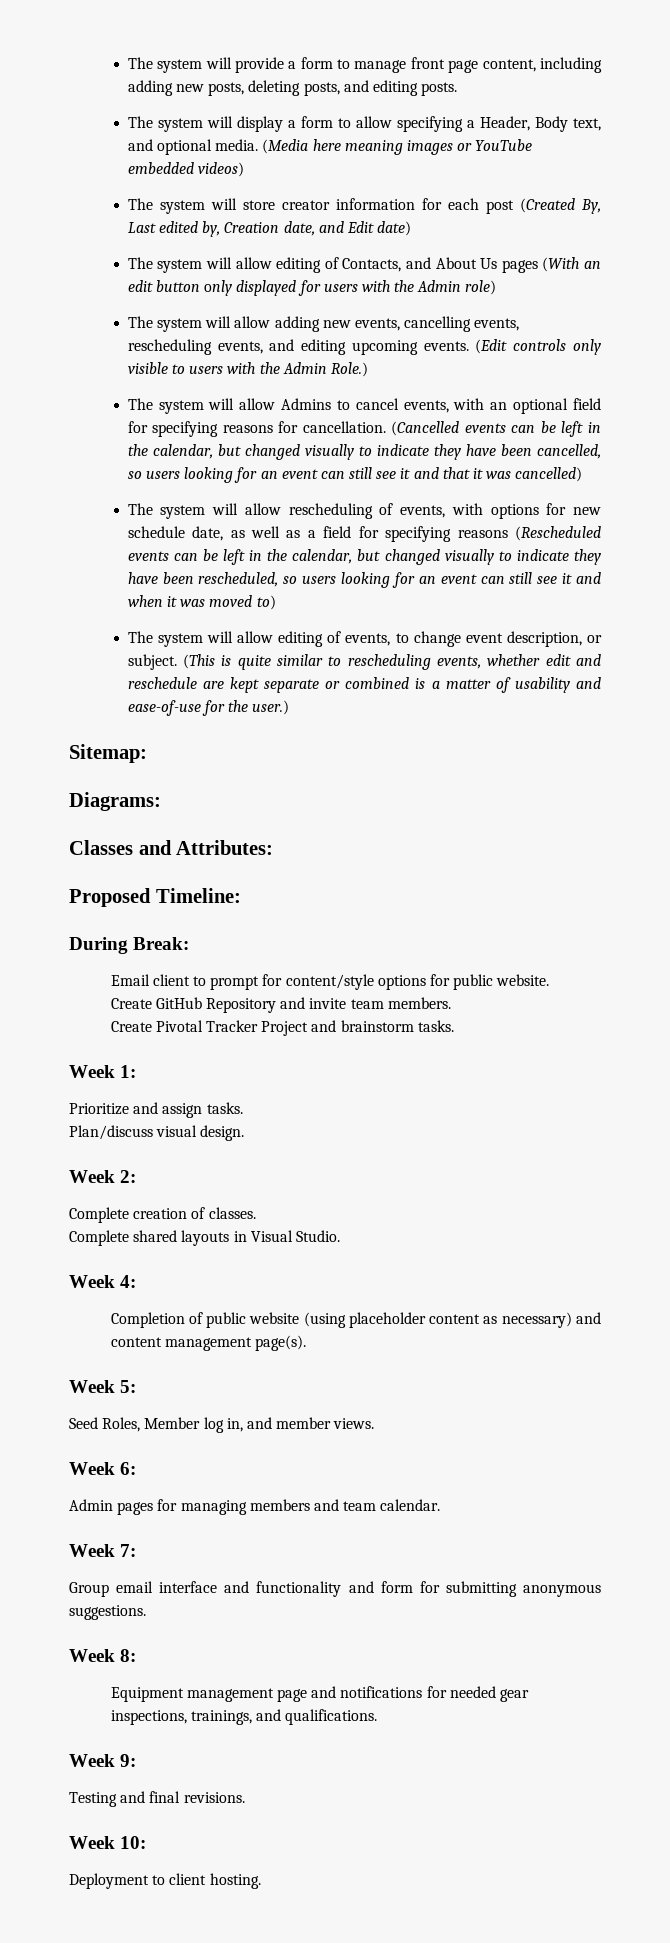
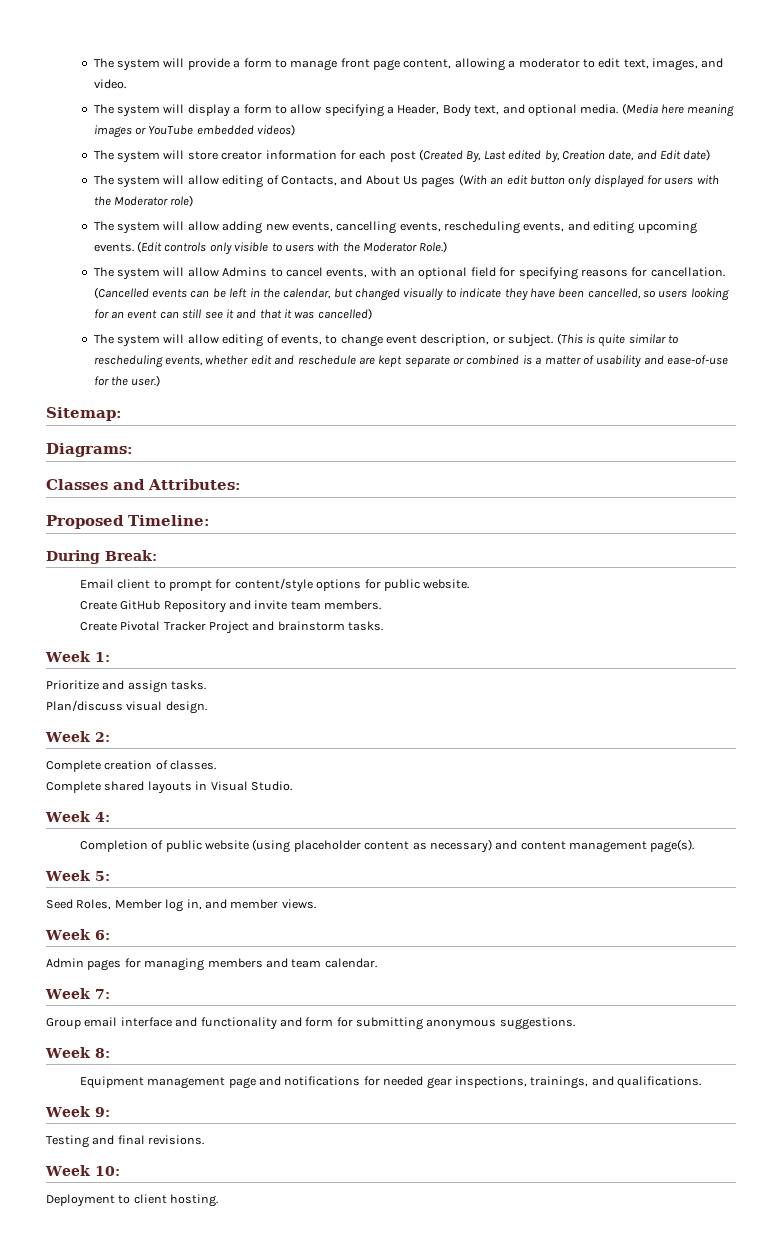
[540,57,603,73] [127,80,458,96] including adding new posts, deleting posts, and editing posts. -> [454,58,724,71] [93,79,126,89] allowing a moderator to edit text, images, and video.
[417,280,462,292] Admin -> [114,196,169,206] Moderator
[282,362,327,374] Admin -> [363,242,418,252] Moderator
[127,503,601,519] [127,526,601,542] [127,549,601,565] [127,572,601,588] [127,595,276,610] // The system will allow rescheduling of events, with options for new schedule date, as well as a field for specifying reasons (Rescheduled events can be left in the calendar, but changed visually to indicate they have been rescheduled, so users looking for an event can still see it and when it was moved to) -> (372, 314) none

